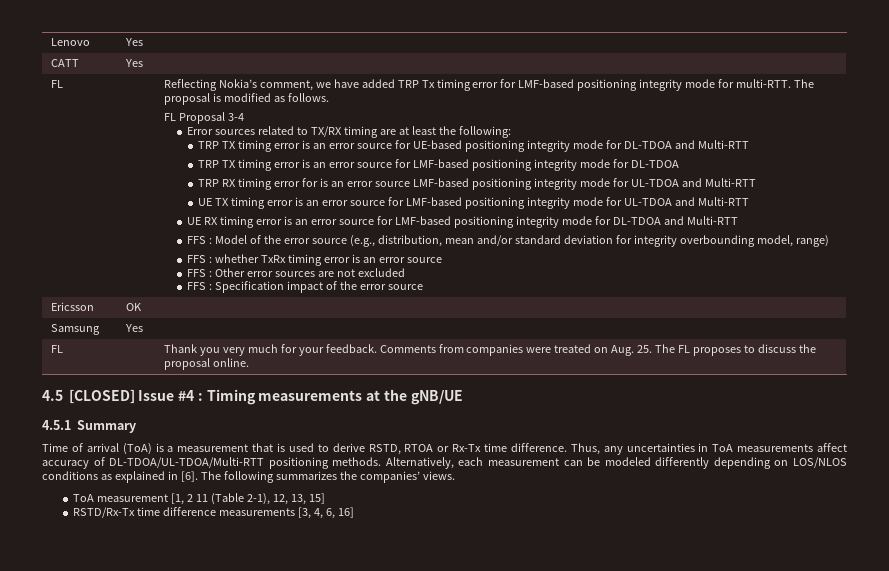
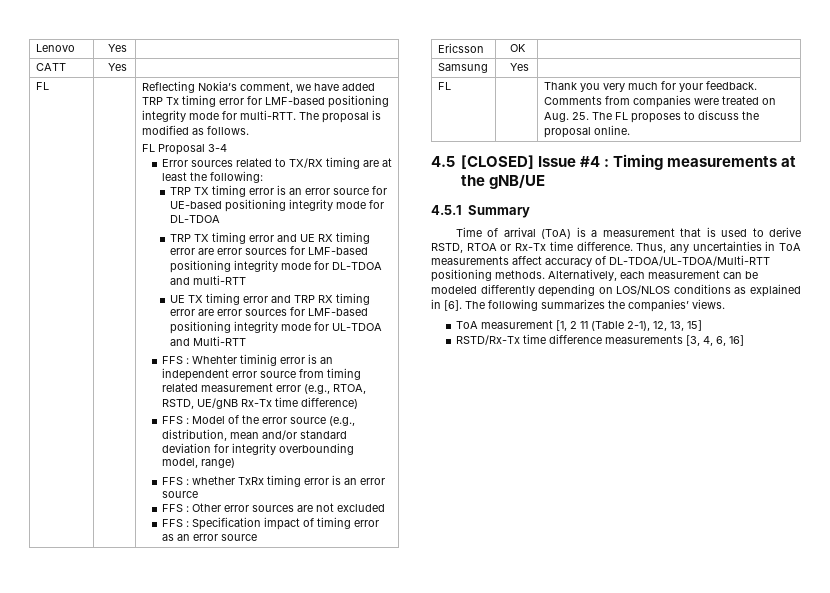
[674,140,749,149] [198,159,679,171] [198,178,756,190] [198,197,386,209] and Multi-RTT // TRP TX timing error is an error source for LMF-based positioning integrity mode for DL-TDOA // TRP RX timing error for is an error source LMF-based positioning integrity mode for UL-TDOA and Multi-RTT // UE TX timing error is an error source -> [169,232,370,244] [169,246,368,255] [169,260,382,273] [169,275,246,285] [169,293,370,305] [169,309,287,316] // TRP TX timing error and UE RX timing error are error sources for LMF-based positioning integrity mode for DL-TDOA and multi-RTT // UE TX timing error and TRP RX timing error are error sources
[187,216,738,228] UE RX timing error is an error source for LMF-based positioning integrity mode for DL-TDOA and Multi-RTT -> [161,354,333,366] [161,368,361,381] [161,383,366,394] [161,397,358,409] FFS : Whehter timinig error is an independent error source from timing related measurement error (e.g., RTOA, RSTD, UE/gNB Rx-Tx time difference)
[339,281,357,290] the -> [316,517,379,529] [161,534,190,541] timing error as an

